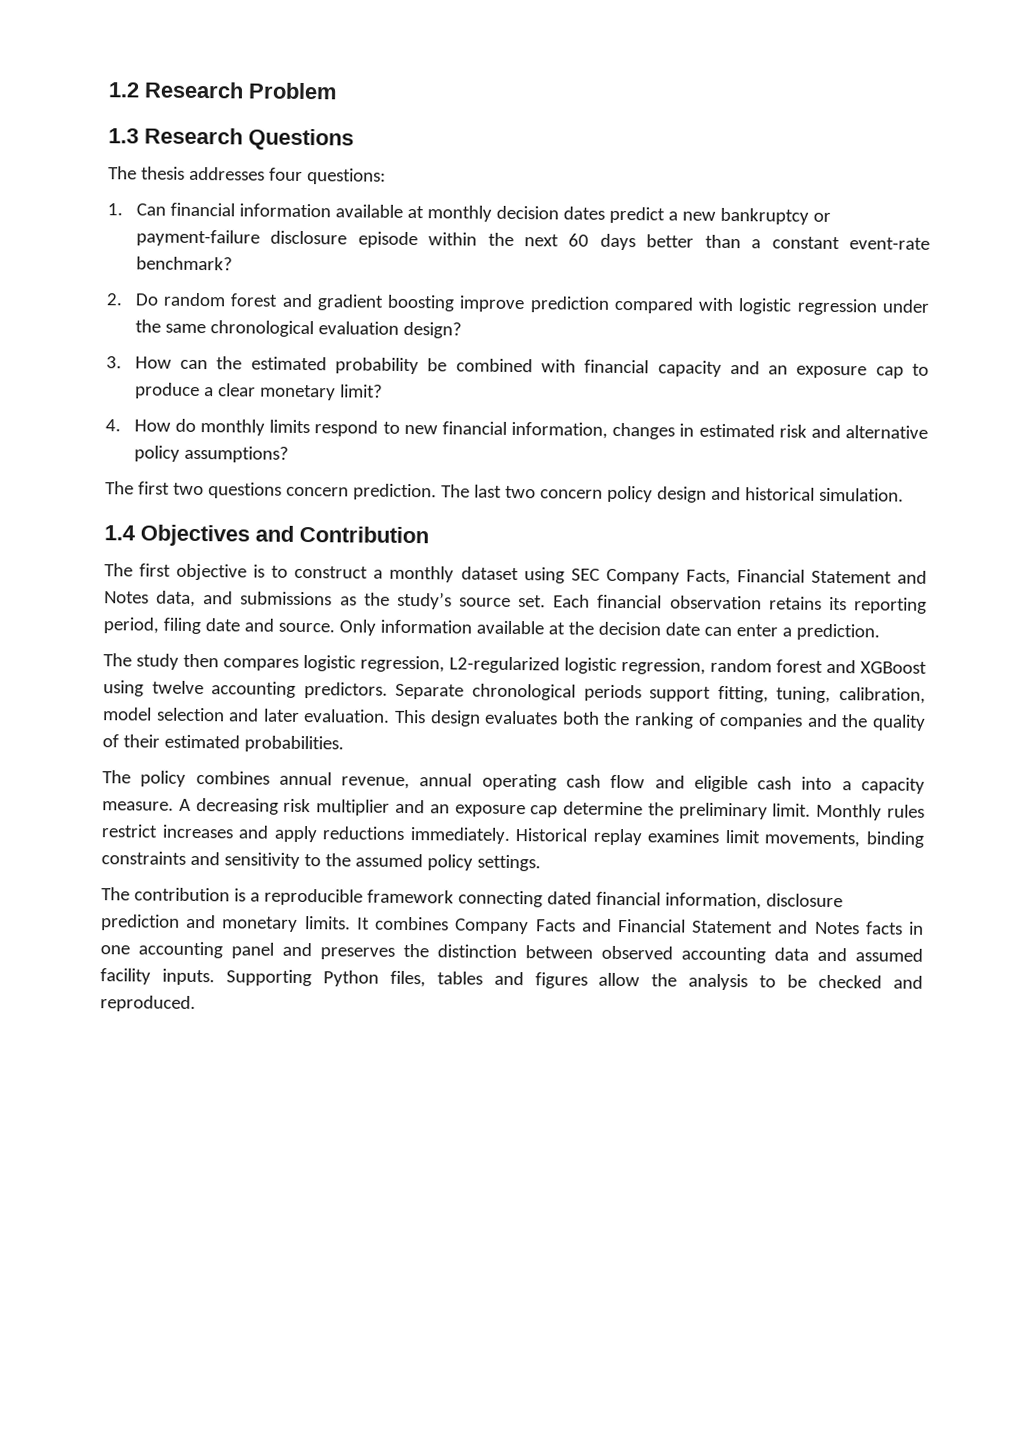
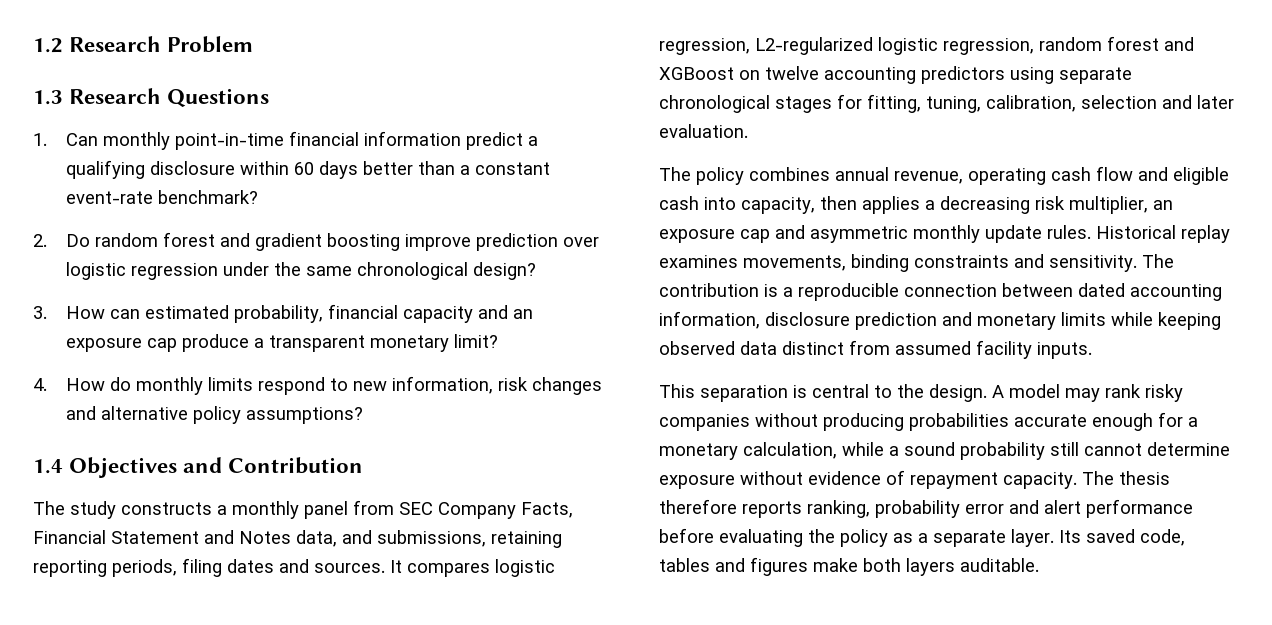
[108,166,386,185] [107,202,831,225] [135,229,560,249] The thesis addresses four questions: // 1. Can financial information available at monthly decision dates predict a new bankruptcy or payment-failure disclosure episode within the next -> [33,131,539,150] [66,160,290,179] 1. Can monthly point-in-time financial information predict a qualifying disclosure within
[613,296,735,314] compared with -> [563,237,600,247] over
[317,321,399,335] evaluation -> (469, 271) none
[216,356,576,375] the estimated probability be combined with -> [145,305,324,323] estimated probability,
[912,363,929,376] to -> (178, 345) none
[217,383,256,397] clear -> [269,335,366,352] transparent
[441,421,929,440] [133,445,289,463] [105,481,904,503] financial information, changes in estimated risk and alternative policy assumptions? // The first two questions concern prediction. The last two concern policy design and historical simulation. -> [392,376,603,395] [66,406,364,424] information, risk changes and alternative policy assumptions?
[139,563,565,584] first objective is to construct a monthly dataset using -> [70,500,394,519] study constructs a monthly panel from
[240,591,927,614] [103,617,880,641] [103,653,219,670] submissions as the study’s source set. Each financial observation retains its reporting period, filing date and source. Only information available at the decision date can enter a prediction. // The study then -> [377,530,562,548] [33,558,402,577] submissions, retaining reporting periods, filing dates and sources. It
[103,680,144,697] using -> [739,70,760,80] on
[303,682,712,702] predictors. Separate chronological periods support -> [921,66,1132,84] [659,94,862,113] predictors using separate chronological stages for
[102,707,152,721] model -> (1076, 103) none
[394,709,927,731] [102,734,344,753] This design evaluates both the ranking of companies and the quality of their estimated probabilities. -> (748, 131) none
[419,773,473,787] annual -> (963, 177) none
[841,777,926,794] [102,797,926,821] [101,824,511,844] a capacity measure. A decreasing risk multiplier and an exposure cap determine the preliminary limit. Monthly rules restrict increases and apply reductions immediately. -> [741,196,1173,214] [659,225,1091,243] capacity, then applies a decreasing risk multiplier, an exposure cap and asymmetric monthly update rules.
[724,829,760,844] limit -> (738, 261) none
[223,852,541,872] sensitivity to the assumed policy settings. // -> [1049,255,1137,272] sensitivity.
[366,889,661,908] framework connecting dated financial -> [904,283,1222,301] connection between dated accounting
[304,916,924,935] [100,941,923,964] [100,968,924,991] [100,995,196,1013] limits. It combines Company Facts and Financial Statement and Notes facts in one accounting panel and preserves the distinction between observed accounting data and assumed facility inputs. Supporting Python files, tables and figures allow the analysis to be checked and reproduced. -> [1061,312,1221,330] [659,340,1092,359] [659,384,1183,402] [659,412,1198,431] [659,442,1230,460] [659,470,1170,489] [659,499,1193,518] [659,528,1185,547] [659,557,1039,576] limits while keeping observed data distinct from assumed facility inputs. // This separation is central to the design. A model may rank risky companies without producing probabilities accurate enough for a monetary calculation, while a sound probability still cannot determine exposure without evidence of repayment capacity. The thesis therefore reports ranking, probability error and alert performance before evaluating the policy as a separate layer. Its saved code, tables and figures make both layers auditable.

